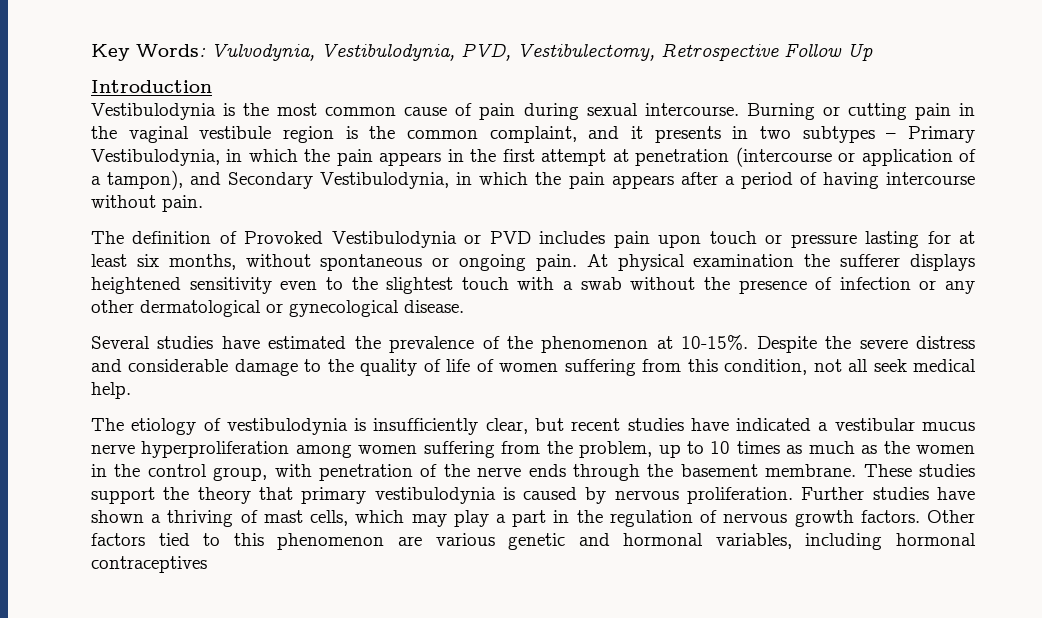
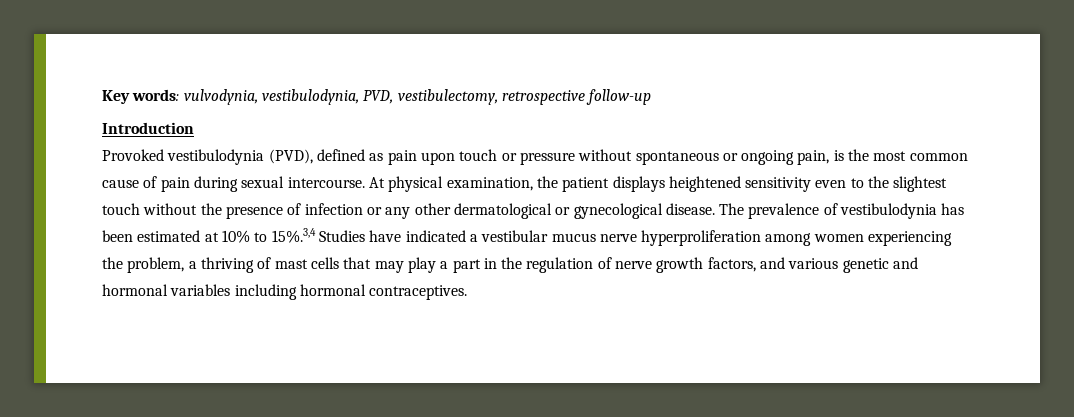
[136,43,873,61] [91,80,212,93] [91,103,216,120] Words: Vulvodynia, Vestibulodynia, PVD, Vestibulectomy, Retrospective Follow Up // Introduction // Vestibulodynia -> [132,89,652,105] [102,122,194,134] [102,149,830,165] words: vulvodynia, vestibulodynia, PVD, vestibulectomy, retrospective follow-up // Introduction // Provoked vestibulodynia (PVD), defined as pain upon touch or pressure without spontaneous or ongoing pain,
[746,103,976,120] [91,126,975,143] [91,147,976,167] [91,170,976,190] [91,195,203,212] [91,231,976,248] [91,254,901,271] Burning or cutting pain in the vaginal vestibule region is the common complaint, and it presents in two subtypes – Primary Vestibulodynia, in which the pain appears in the first attempt at penetration (intercourse or application of a tampon), and Secondary Vestibulodynia, in which the pain appears after a period of having intercourse without pain. // The definition of Provoked Vestibulodynia or PVD includes pain upon touch or pressure lasting for at least six months, without spontaneous or ongoing pain. At physical examination the sufferer -> [368,176,610,192] At physical examination, the patient
[517,277,622,290] with a swab -> (140, 209) none
[91,335,976,353] [91,359,977,376] [91,382,131,399] [91,418,684,435] // Several studies have estimated the prevalence of the phenomenon at 10-15%. Despite the severe distress and considerable damage to the quality of life of women suffering from this condition, not all seek medical help. // The etiology of vestibulodynia is insufficiently clear, but recent studies -> [719,203,965,219] [102,228,365,243] The prevalence of vestibulodynia has been estimated at 10% to 15%.3,4 Studies
[423,441,975,458] [91,464,975,481] [91,487,975,504] [91,510,144,523] suffering from the problem, up to 10 times as much as the women in the control group, with penetration of the nerve ends through the basement membrane. These studies support the theory that primary vestibulodynia is caused by nervous proliferation. Further studies have shown -> [868,231,953,246] [102,257,185,273] experiencing the problem,
[310,510,405,526] cells, which -> [310,257,372,269] cells that
[723,510,975,527] [91,533,422,550] nervous growth factors. Other factors tied to this phenomenon are -> [615,257,786,273] nerve growth factors, and
[715,533,792,549] variables, -> [170,284,231,296] variables
[91,556,207,573] contraceptives -> [369,285,468,300] contraceptives.

